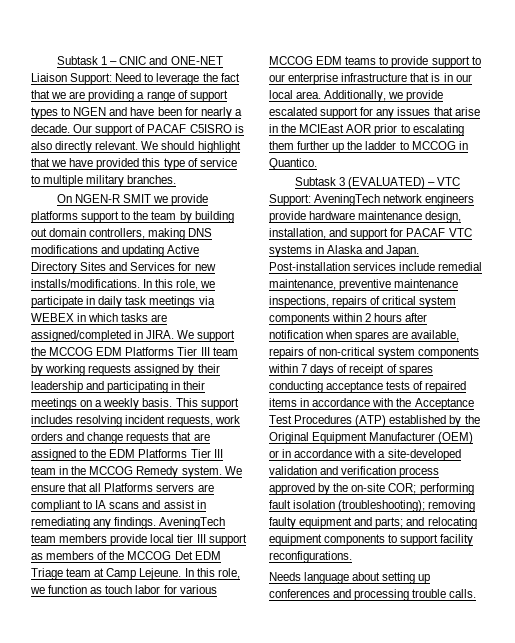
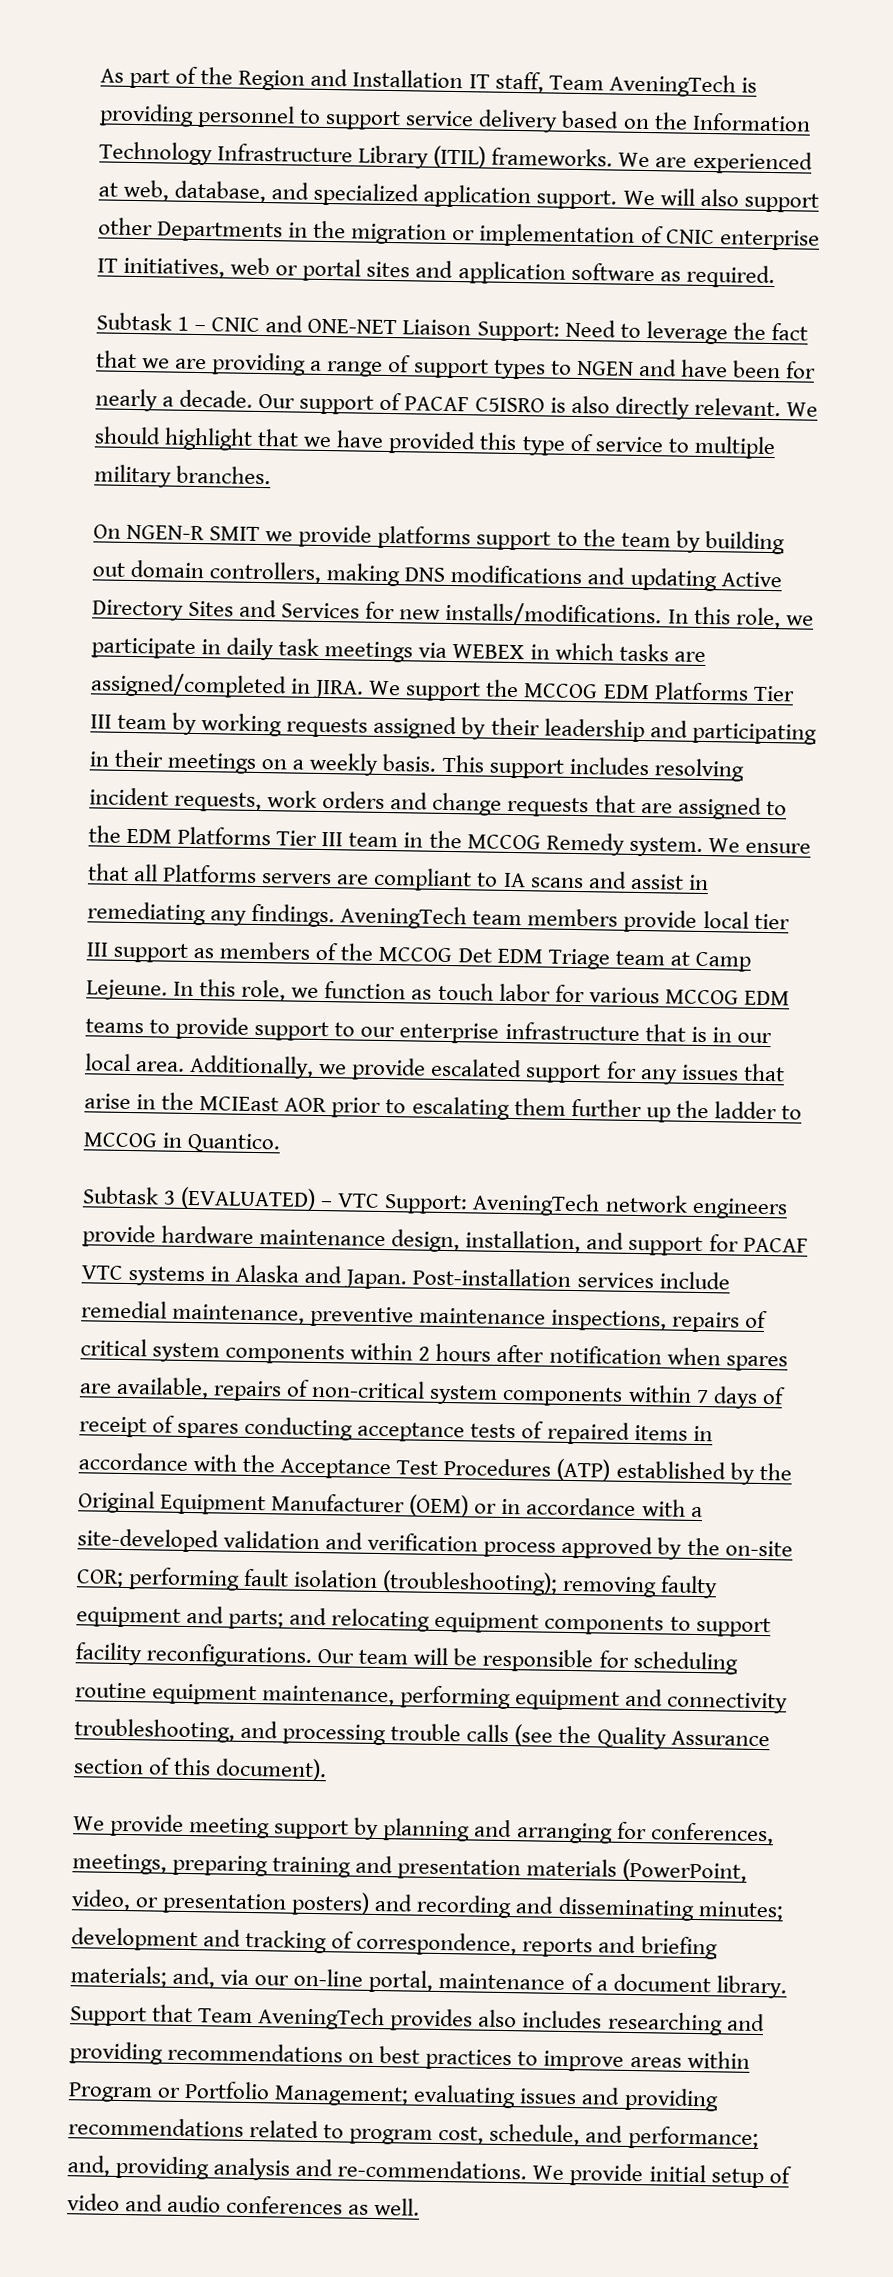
(57, 60) none -> [100,66,757,98] [99,103,811,133] [99,141,813,175] [98,179,819,213] [98,217,820,251] [97,257,775,289] As part of the Region and Installation IT staff, Team AveningTech is providing personnel to support service delivery based on the Information Technology Infrastructure Library (ITIL) frameworks. We are experienced at web, database, and specialized application support. We will also support other Departments in the migration or implementation of CNIC enterprise IT initiatives, web or portal sites and application software as required. //
[269,572,431,584] [269,589,477,601] // Needs language about setting up conferences and processing trouble calls. -> [317,1647,738,1675] [75,1682,789,1714] [74,1718,770,1750] [73,1757,328,1782] [73,1813,774,1846] [72,1853,748,1883] [71,1889,784,1922] [71,1927,718,1960] [70,1965,787,1999] [70,2004,765,2036] [69,2041,750,2072] [68,2081,719,2112] [68,2117,759,2151] [67,2155,792,2189] [67,2193,421,2216] Our team will be responsible for scheduling routine equipment maintenance, performing equipment and connectivity troubleshooting, and processing trouble calls (see the Quality Assurance section of this document). // We provide meeting support by planning and arranging for conferences, meetings, preparing training and presentation materials (PowerPoint, video, or presentation posters) and recording and disseminating minutes; development and tracking of correspondence, reports and briefing materials; and, via our on-line portal, maintenance of a document library. Support that Team AveningTech provides also includes researching and providing recommendations on best practices to improve areas within Program or Portfolio Management; evaluating issues and providing recommendations related to program cost, schedule, and performance; and, providing analysis and re-commendations. We provide initial setup of video and audio conferences as well.

